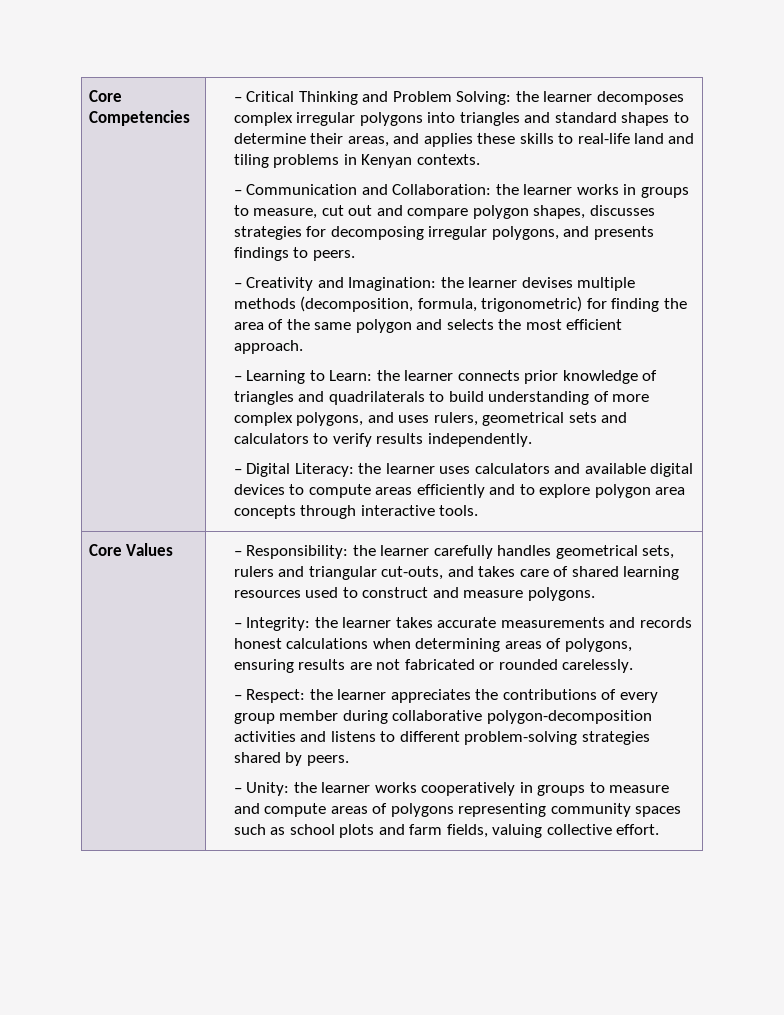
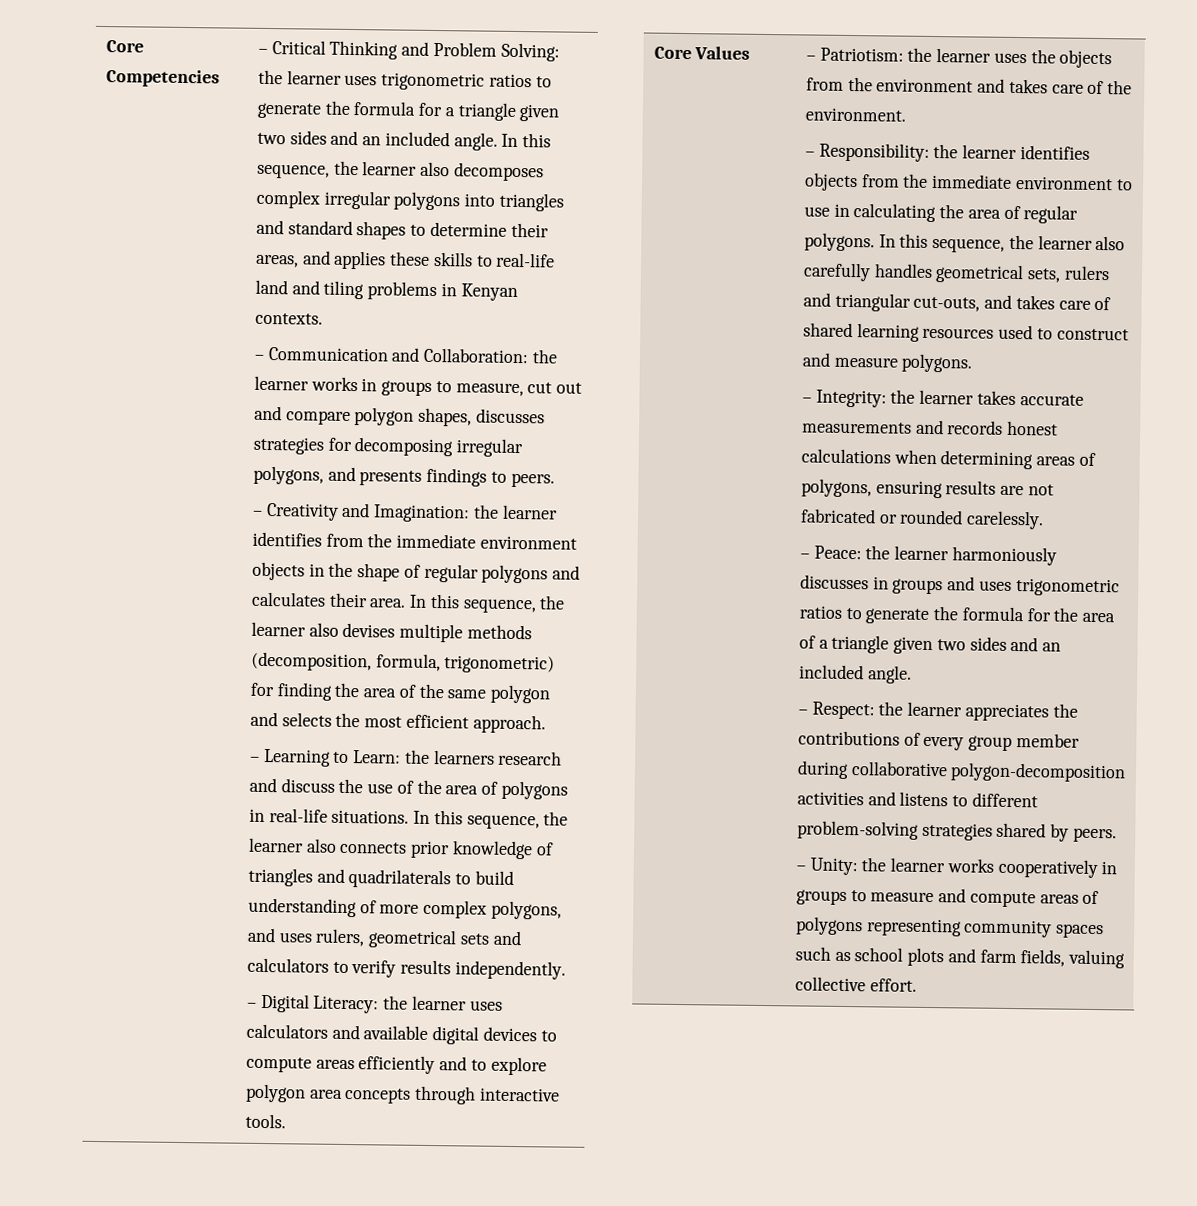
(593, 96) none -> [344,72,552,91] [256,100,561,122] [256,130,552,151] [256,160,451,179] uses trigonometric ratios to generate the formula for a triangle given two sides and an included angle. In this sequence, the learner also
(518, 282) none -> [251,531,577,550] [251,561,581,584] [250,591,566,614] [250,621,339,637] identifies from the immediate environment objects in the shape of regular polygons and calculates their area. In this sequence, the learner also
[404,370,454,381] learner -> [433,750,563,766] [248,777,568,800] [248,808,569,830] [247,837,337,853] learners research and discuss the use of the area of polygons in real-life situations. In this sequence, the learner also
[246,545,430,559] Responsibility: the learner -> [819,47,1113,69] [805,76,1133,95] [804,107,906,122] [804,142,1090,162] [803,172,1133,192] [803,203,1079,224] [803,232,1126,253] Patriotism: the learner uses the objects from the environment and takes care of the environment. // – Responsibility: the learner identifies objects from the immediate environment to use in calculating the area of regular polygons. In this sequence, the learner also
(634, 666) none -> [799,545,1057,566] [799,574,1120,597] [798,605,1116,624] [798,634,1062,655] [798,664,912,684] // – Peace: the learner harmoniously discusses in groups and uses trigonometric ratios to generate the formula for the area of a triangle given two sides and an included angle.

